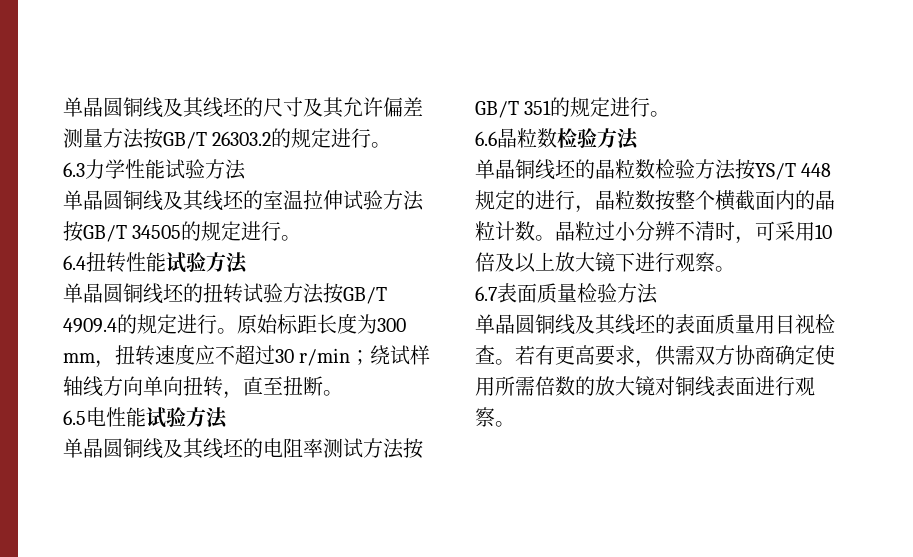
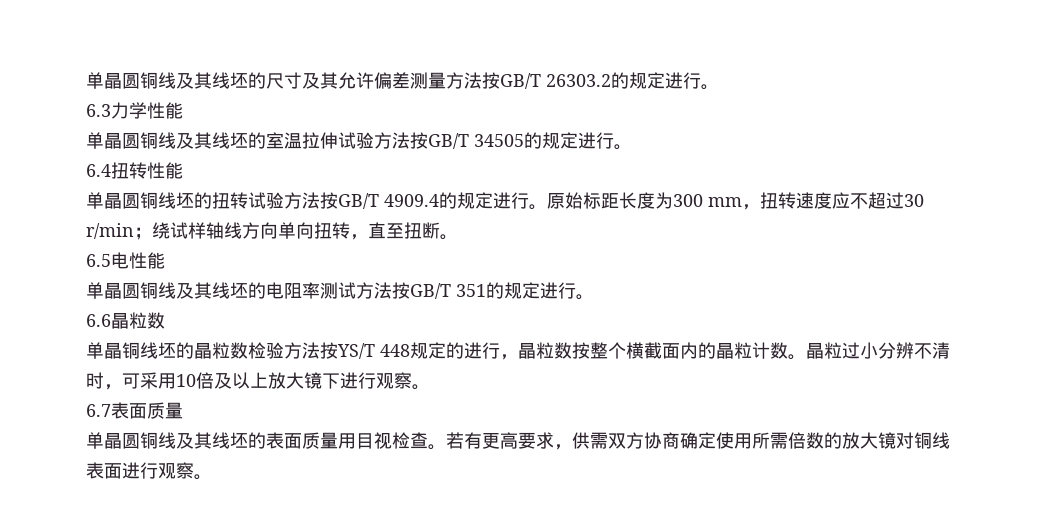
[165,159,246,180] 试验方法 -> (183, 110) none
[166,252,248,274] 试验方法 -> (183, 170) none
[146,407,228,429] 试验方法 -> (165, 260) none
[557,128,639,150] 检验方法 -> (165, 320) none
[577,283,658,304] 检验方法 -> (183, 410) none

